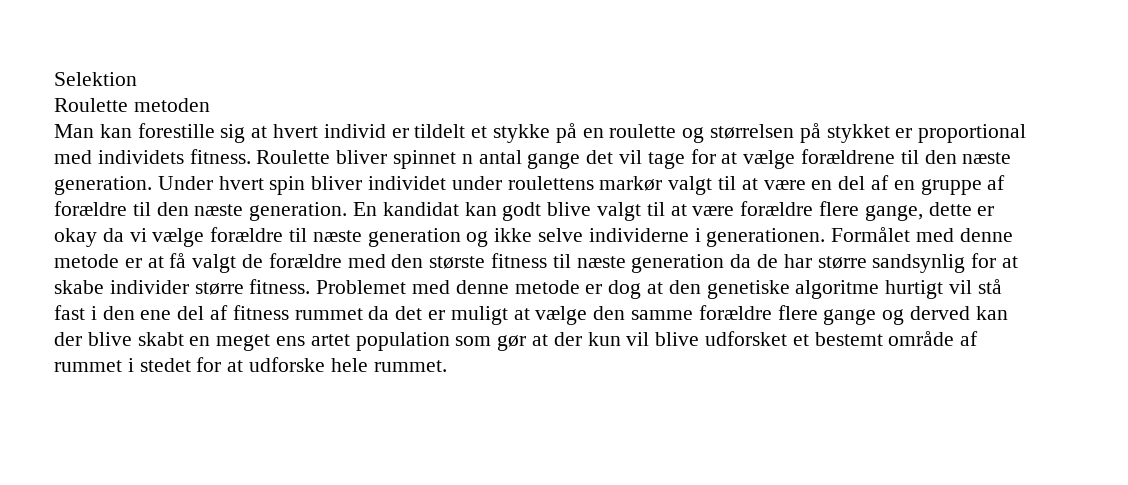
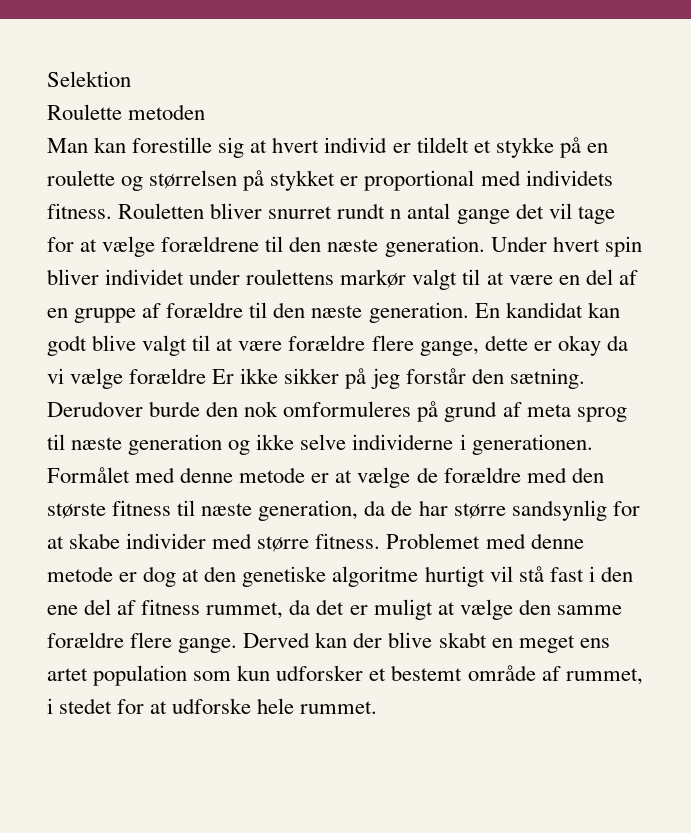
[256,150,457,169] Roulette bliver spinnet -> [118,203,386,219] Rouletten bliver snurret rundt
(284, 234) none -> [212,368,585,389] [47,401,627,422] Er ikke sikker på jeg forstår den sætning. Derudover burde den nok omformuleres på grund af meta sprog
[169,253,237,273] få valgt -> [357,467,411,488] vælge
[631,254,725,273] generation -> [258,500,359,521] generation,
(189, 287) none -> [212,533,253,549] med
[294,308,363,320] rummet -> [206,602,284,619] rummet,
[823,306,971,325] gange og derved -> [178,632,311,653] gange. Derved
[497,331,788,351] gør at der kun vil blive udforsket -> [237,665,364,681] kun udforsker
[54,360,122,372] rummet -> [565,668,643,685] rummet,

